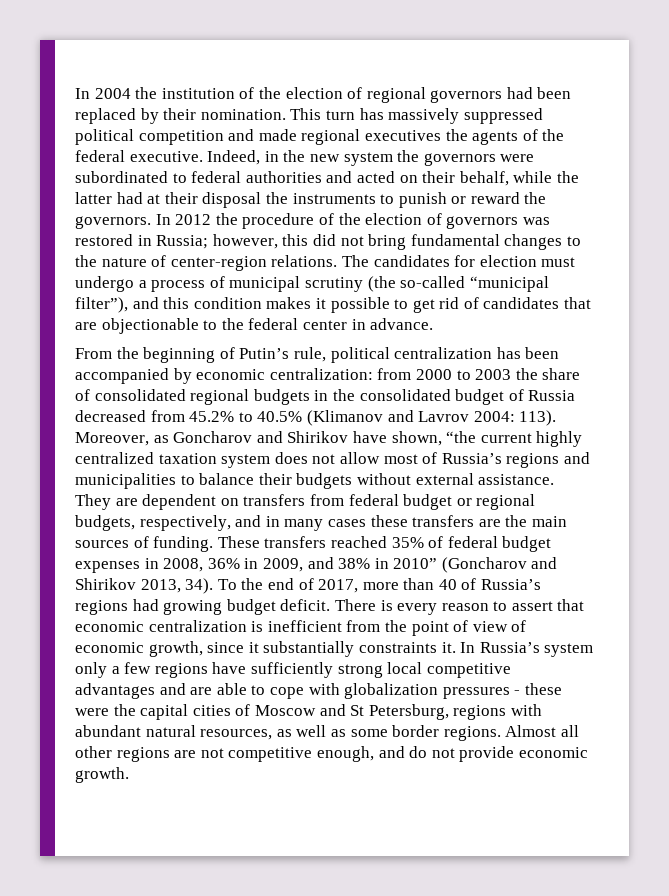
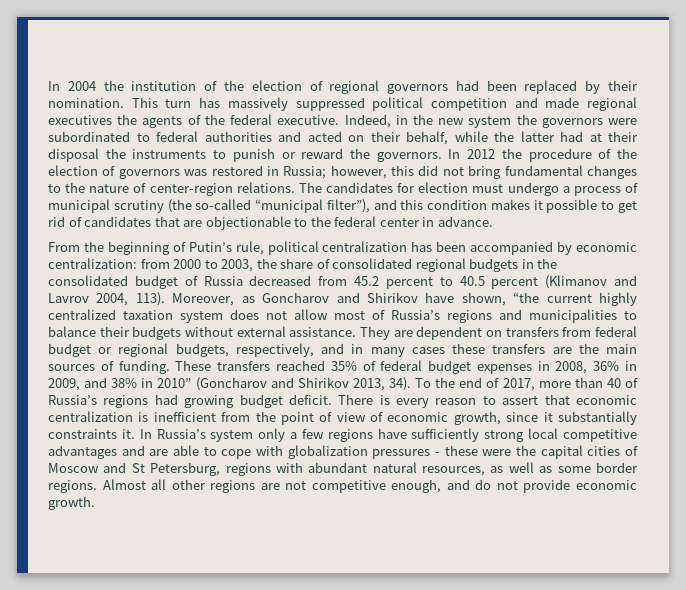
[475,369,512,380] 2003 -> [221,259,254,272] 2003,
[189,411,303,422] 45.2% to 40.5% -> [354,276,539,289] 45.2 percent to 40.5 percent
[473,411,515,422] 2004: -> [96,293,129,306] 2004,

